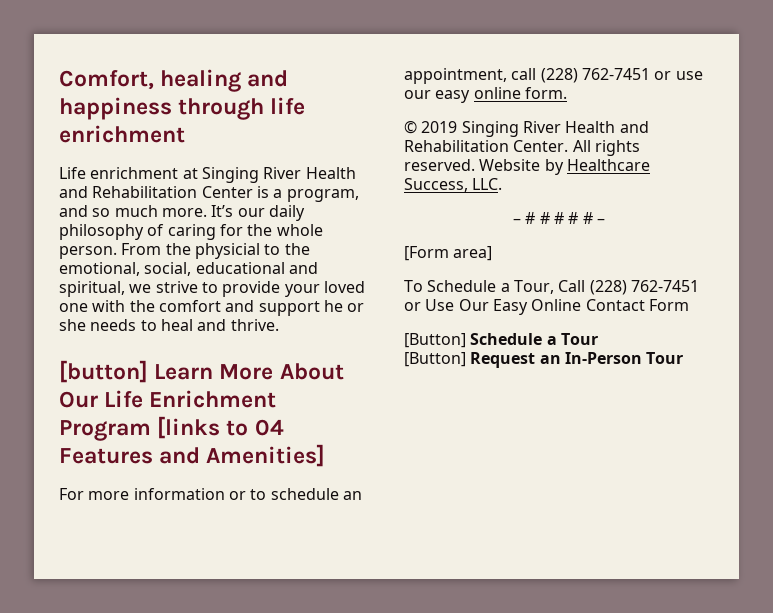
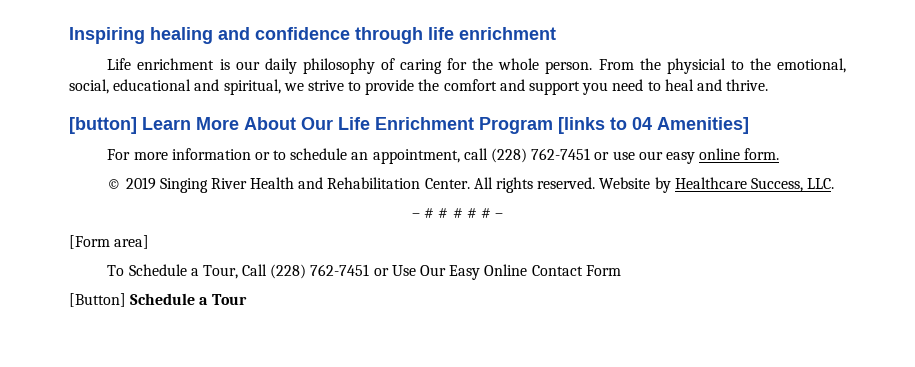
[59,70,154,90] Comfort, -> [69,27,145,44] Inspiring
[59,97,172,120] happiness -> [255,27,350,40] confidence
[182,167,356,183] [59,186,359,202] [59,205,234,217] at Singing River Health and Rehabilitation Center is a program, and so much more. It’s -> [219,59,230,70] is
[284,281,365,297] [59,300,365,316] [59,319,137,331] your loved one with the comfort and support he or she needs -> [418,79,644,95] the comfort and support you need
[59,447,201,464] Features and -> (652, 123) none
[404,352,684,368] // [Button] Request an In-Person Tour -> (247, 299) none

